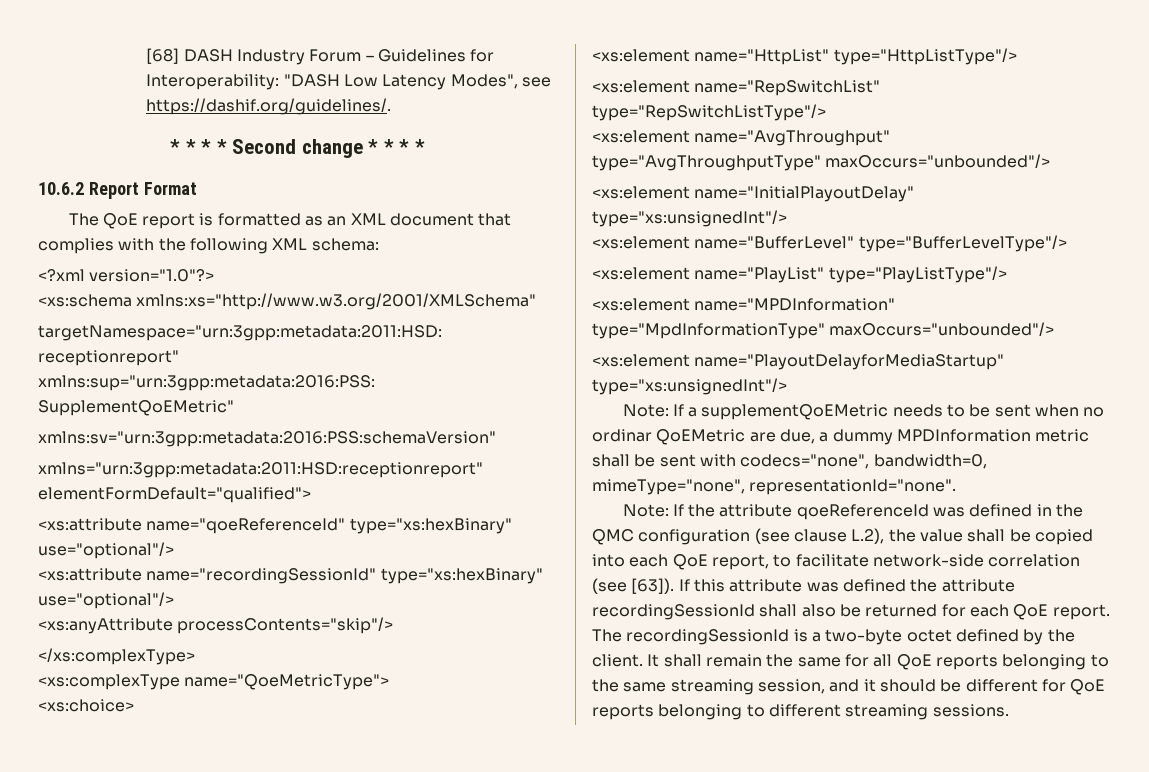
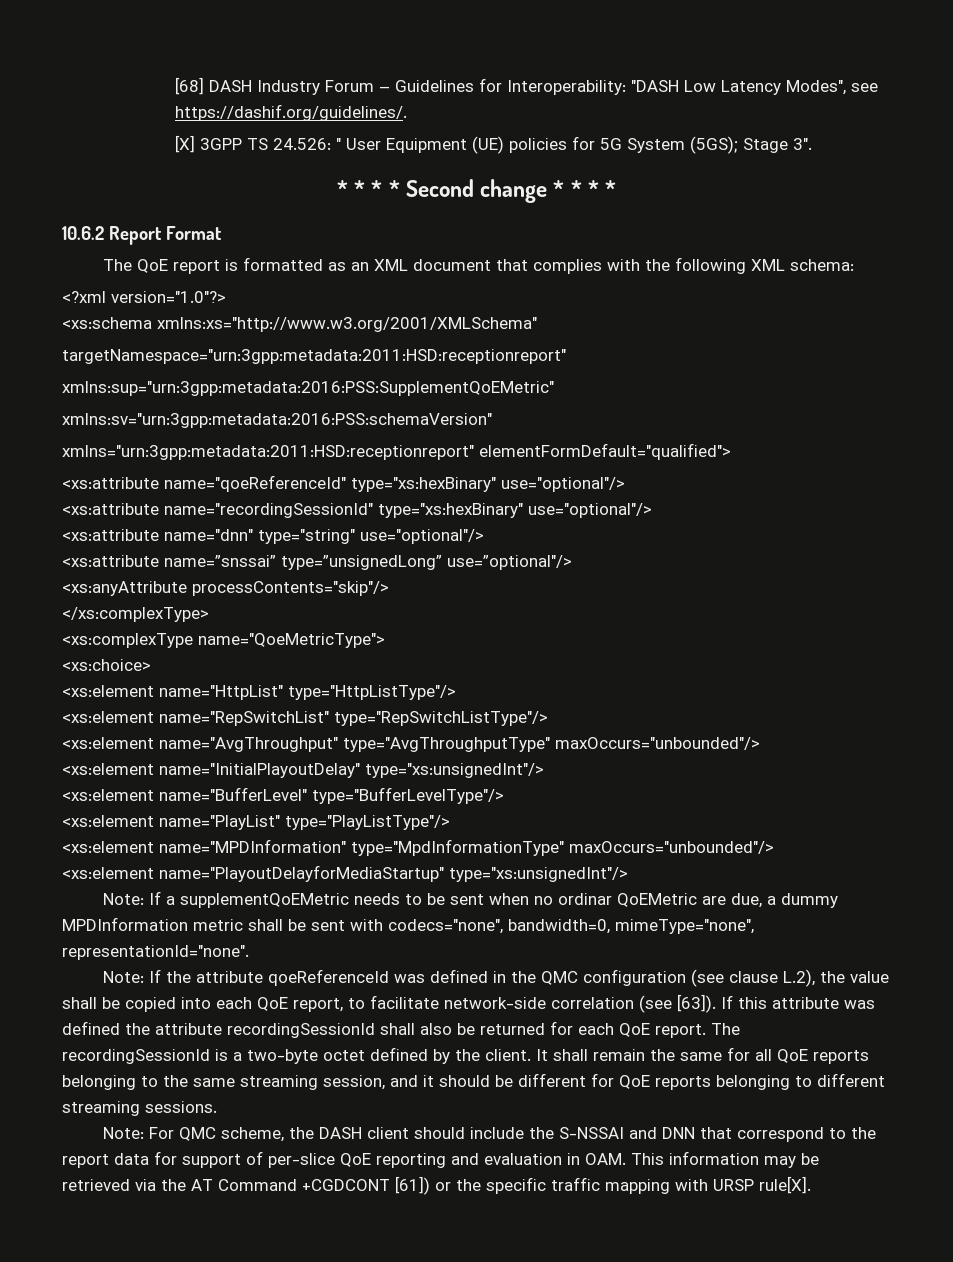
(392, 106) none -> [175,135,813,154] // [X] 3GPP TS 24.526: " User Equipment (UE) policies for 5G System (5GS); Stage 3".
(174, 600) none -> [62,529,484,544] [62,555,572,570] // <xs:attribute name="dnn" type="string" use="optional"/> // <xs:attribute name=”snssai” type=”unsignedLong” use=”optional"/>
(1009, 710) none -> [102,1127,876,1142] [62,1151,819,1168] [62,1176,811,1195] // Note: For QMC scheme, the DASH client should include the S-NSSAI and DNN that correspond to the report data for support of per-slice QoE reporting and evaluation in OAM. This information may be retrieved via the AT Command +CGDCONT [61]) or the specific traffic mapping with URSP rule[X].

